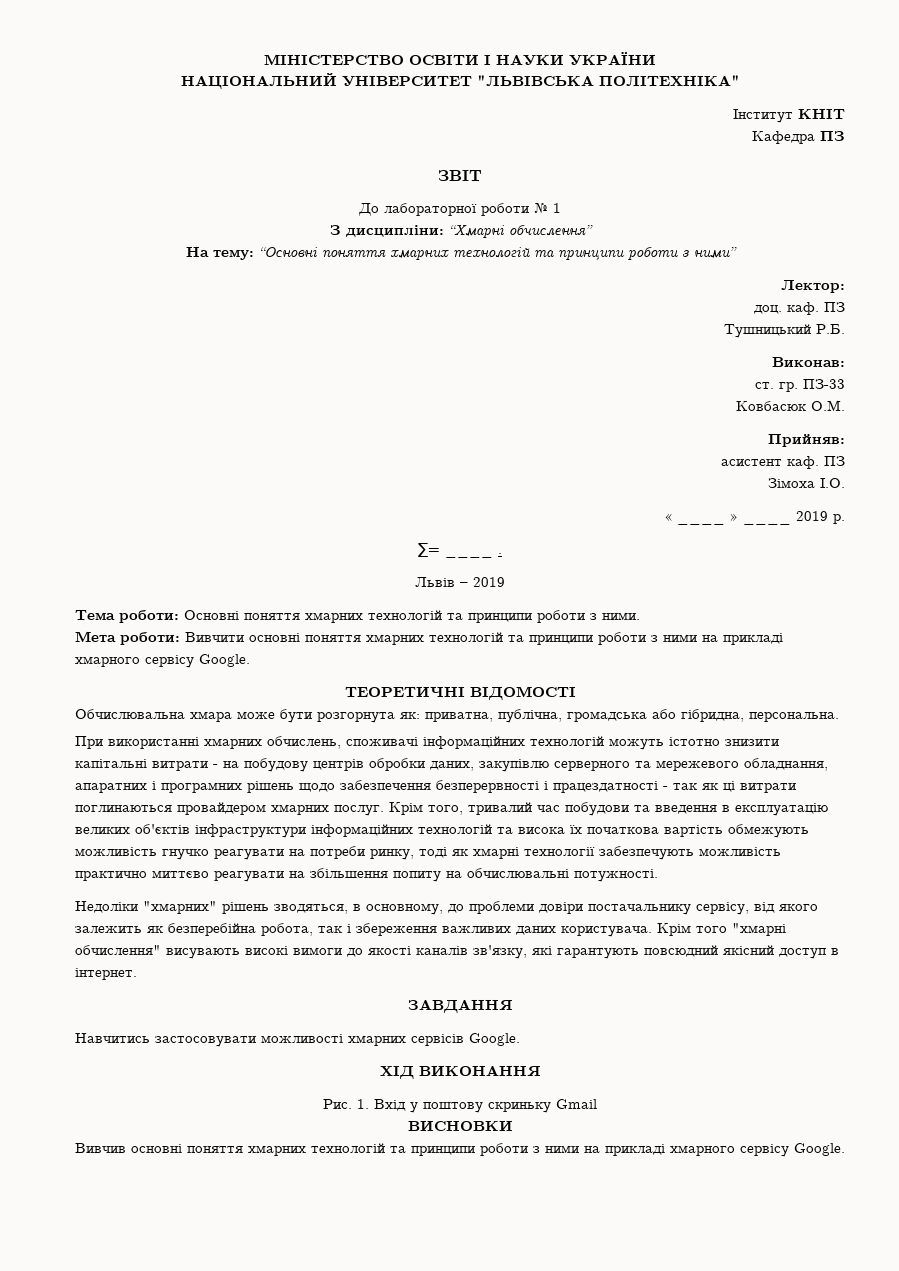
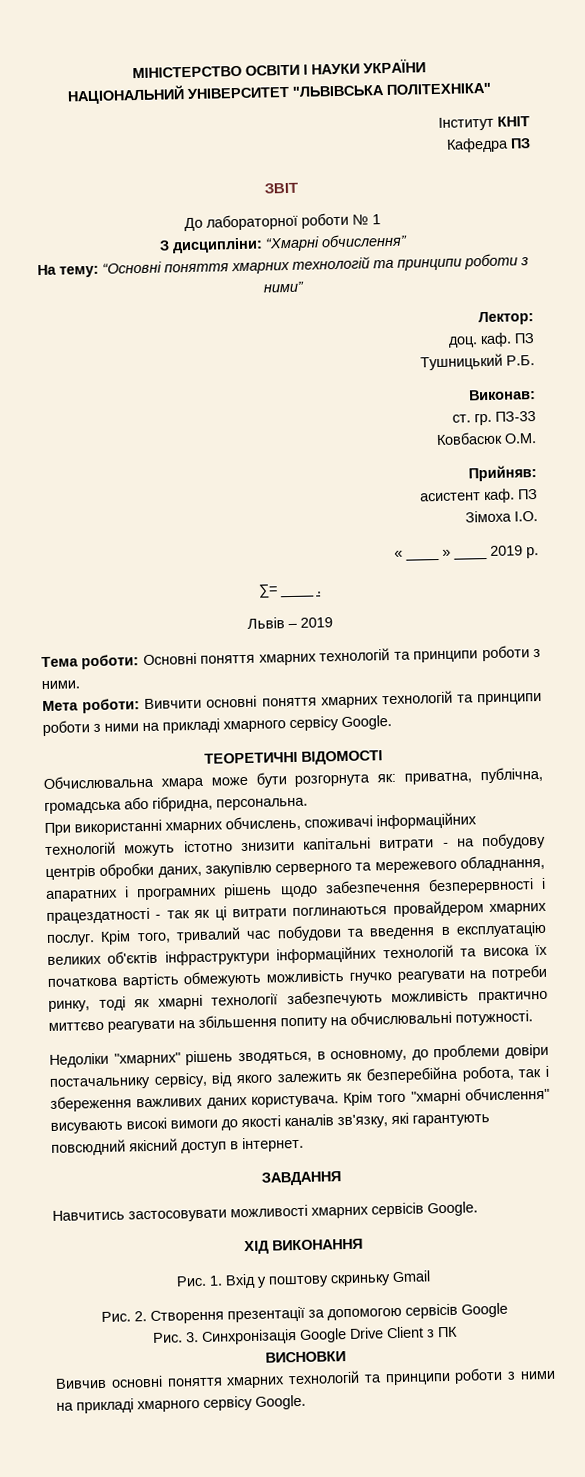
(597, 1104) none -> [100,1302,508,1325] [153,1326,458,1345] // Рис. 2. Створення презентації за допомогою сервісів Google // Рис. 3. Синхронізація Google Drive Client з ПК

